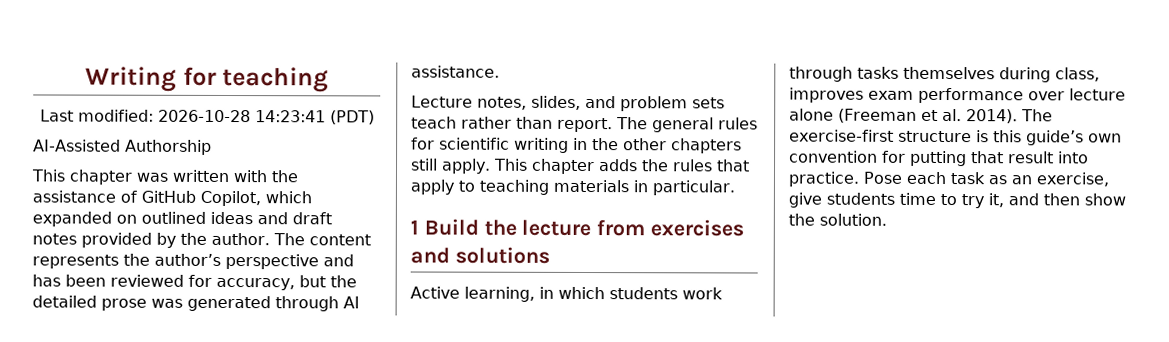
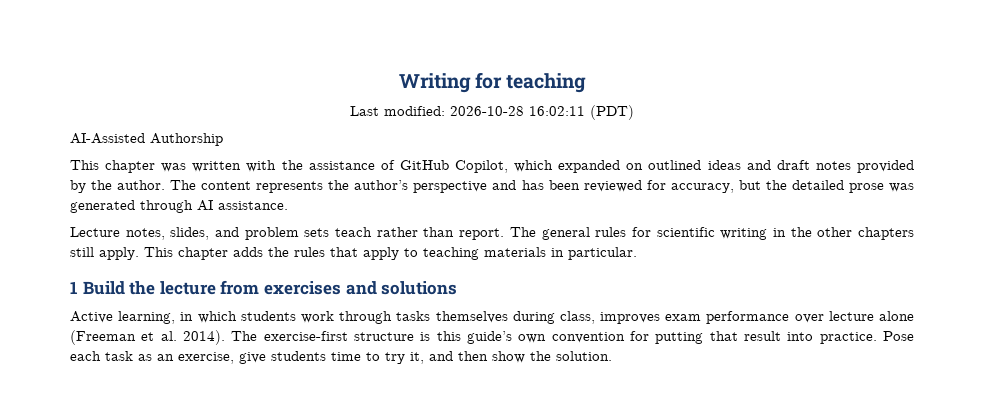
[254,110,326,123] 14:23:41 -> [529,106,585,116] 16:02:11

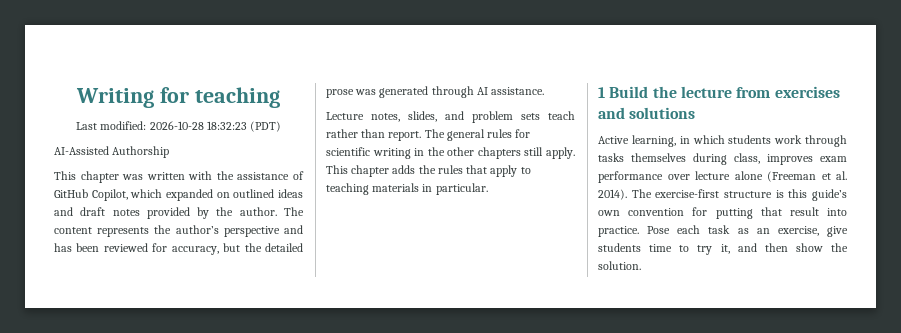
[529,106,585,116] 16:02:11 -> [206,121,247,130] 18:32:23

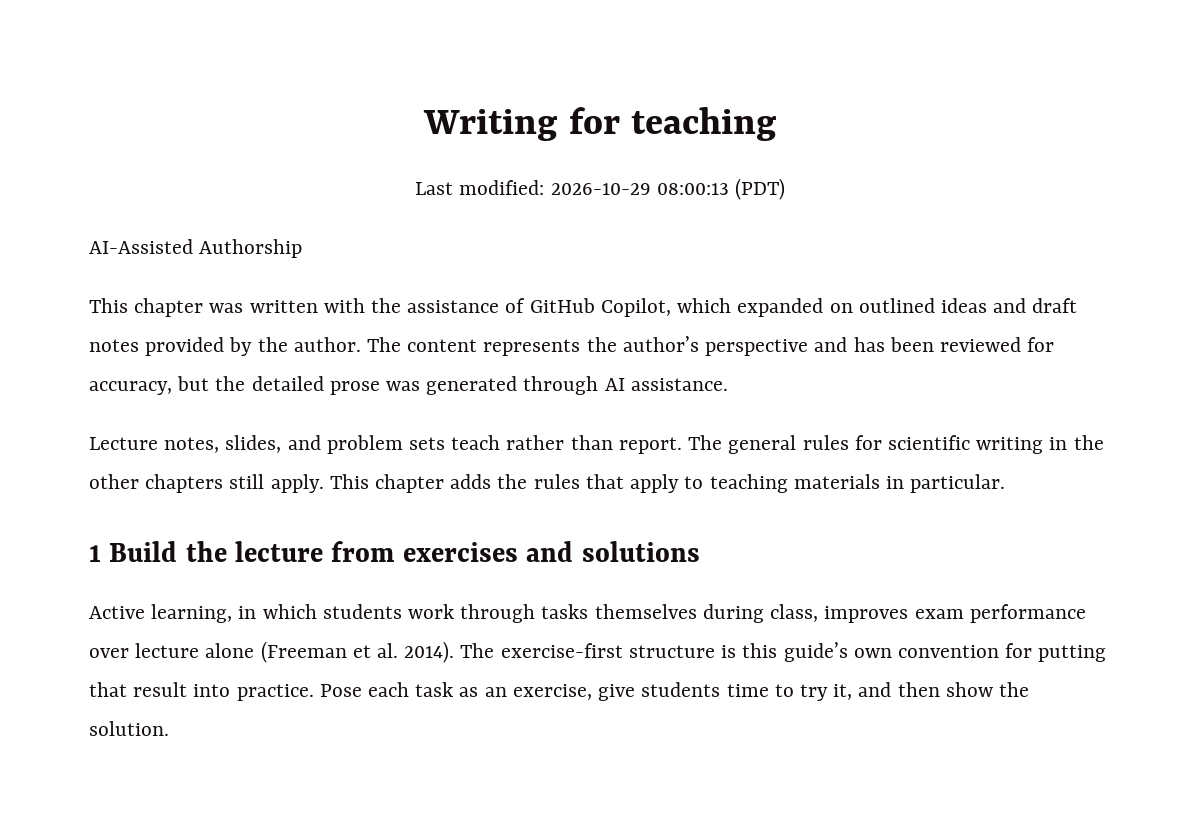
[149,121,247,130] 2026-10-28 18:32:23 -> [550,183,729,195] 2026-10-29 08:00:13

